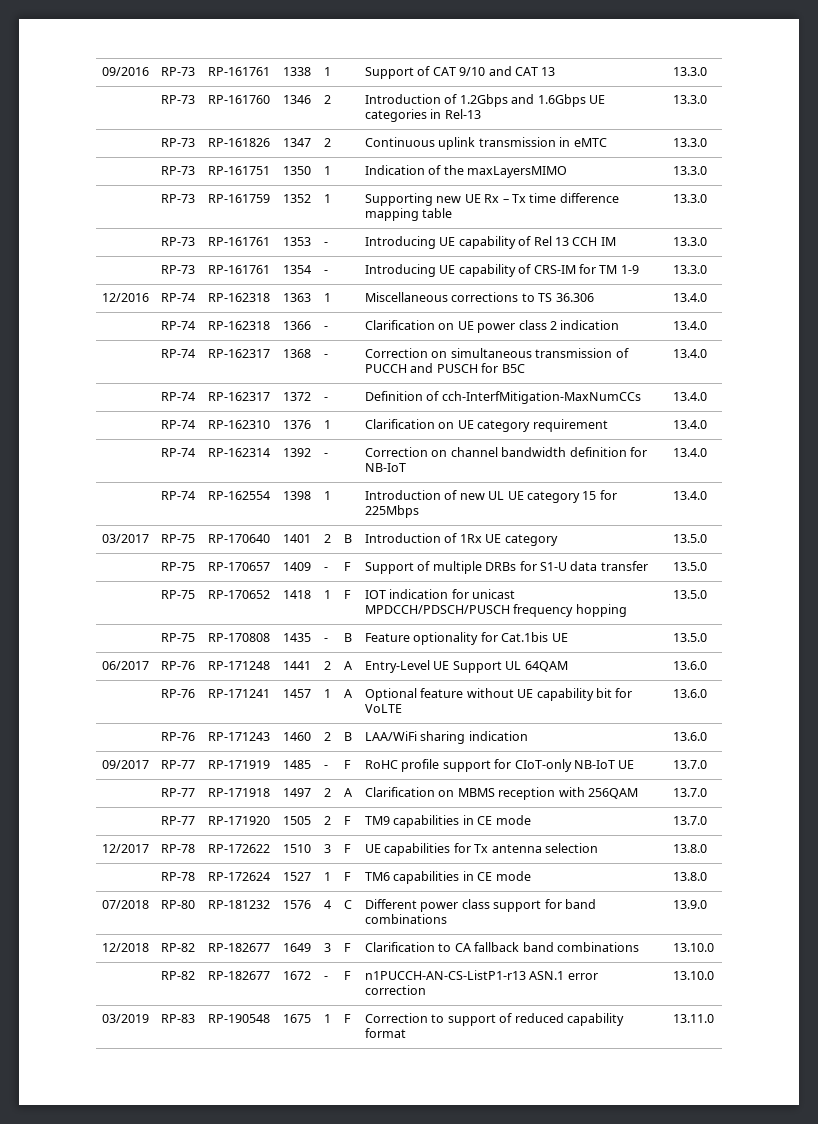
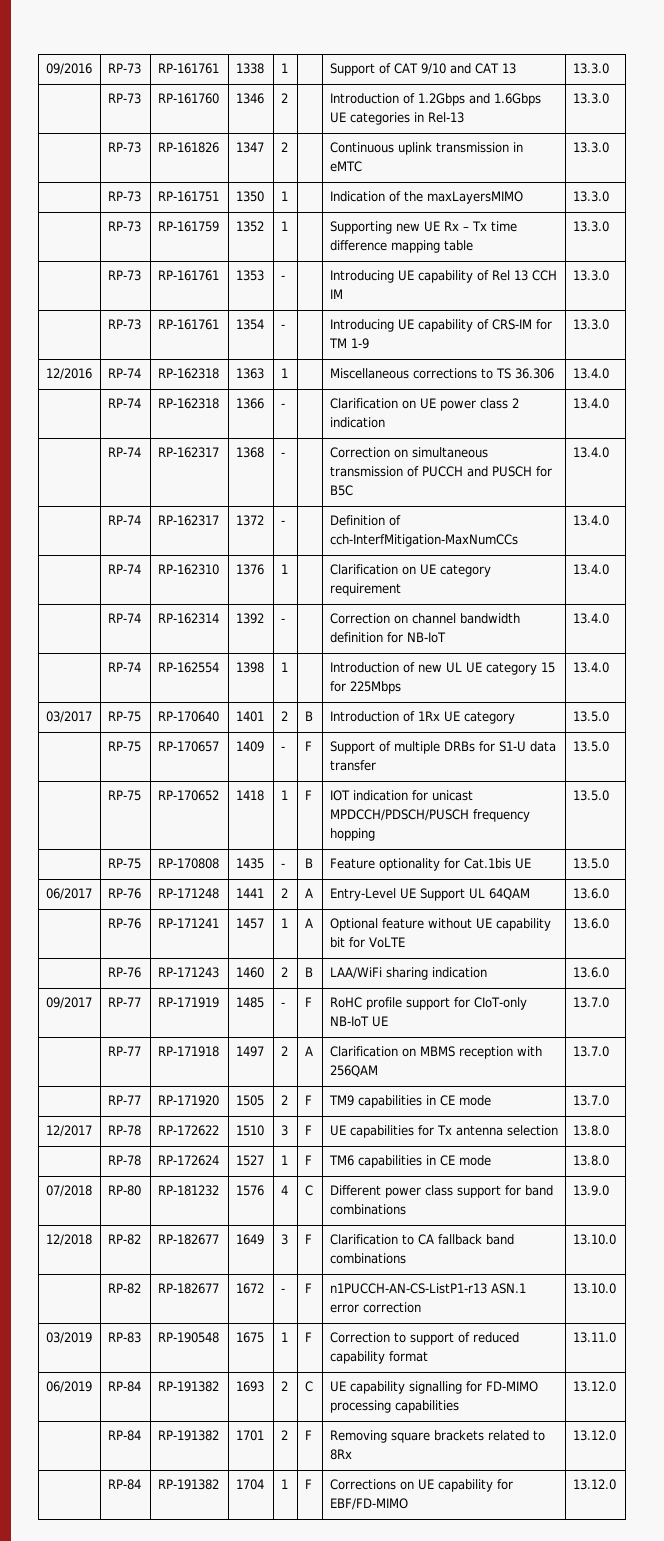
(714, 1018) none -> [45,1381,92,1393] [107,1381,141,1392] [157,1381,219,1392] [235,1381,264,1392] [280,1381,288,1391] [304,1381,313,1392] [329,1381,538,1394] [329,1400,459,1413] [572,1381,616,1392] [107,1430,141,1441] [157,1430,219,1441] [235,1430,264,1441] [280,1430,288,1440] [304,1430,312,1440] [329,1430,545,1443] [329,1449,352,1460] [572,1430,616,1441] [107,1479,141,1490] [157,1479,219,1490] [235,1479,264,1490] [280,1479,288,1489] [304,1479,312,1489] [329,1479,513,1492] [329,1498,408,1510] [572,1479,616,1490] // 06/2019 | RP-84 | RP-191382 | 1693 | 2 | C | UE capability signalling for FD-MIMO processing capabilities | 13.12.0 // | RP-84 | RP-191382 | 1701 | 2 | F | Removing square brackets related to 8Rx | 13.12.0 // | RP-84 | RP-191382 | 1704 | 1 | F | Corrections on UE capability for EBF/FD-MIMO | 13.12.0

